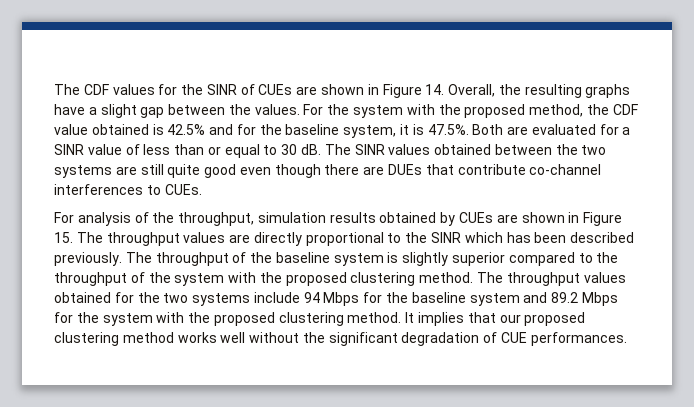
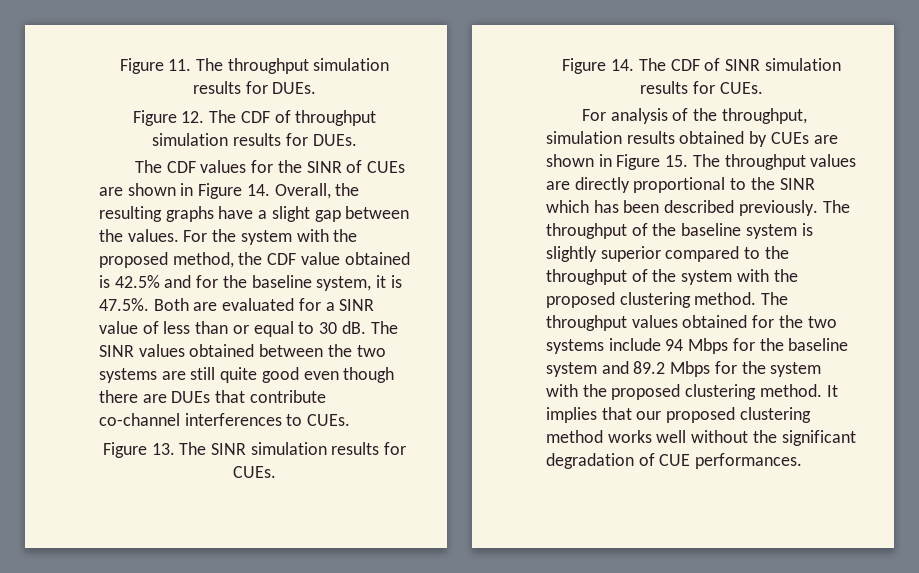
(54, 89) none -> [119,58,390,74] [192,81,317,94] [132,110,377,126] [152,133,357,146] Figure 11. The throughput simulation results for DUEs. // Figure 12. The CDF of throughput simulation results for DUEs. //
(202, 189) none -> [102,442,407,458] [233,466,276,478] [562,58,841,74] [640,81,763,94] // Figure 13. The SINR simulation results for CUEs. // Figure 14. The CDF of SINR simulation results for CUEs.

